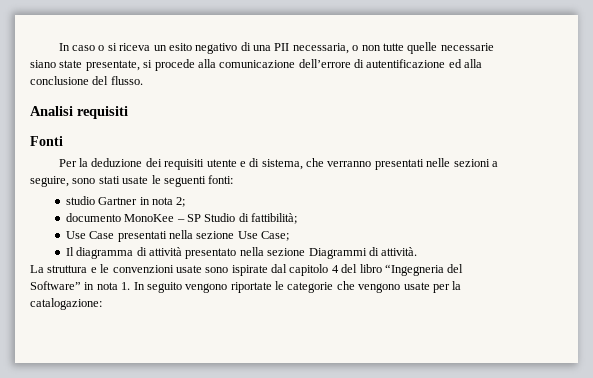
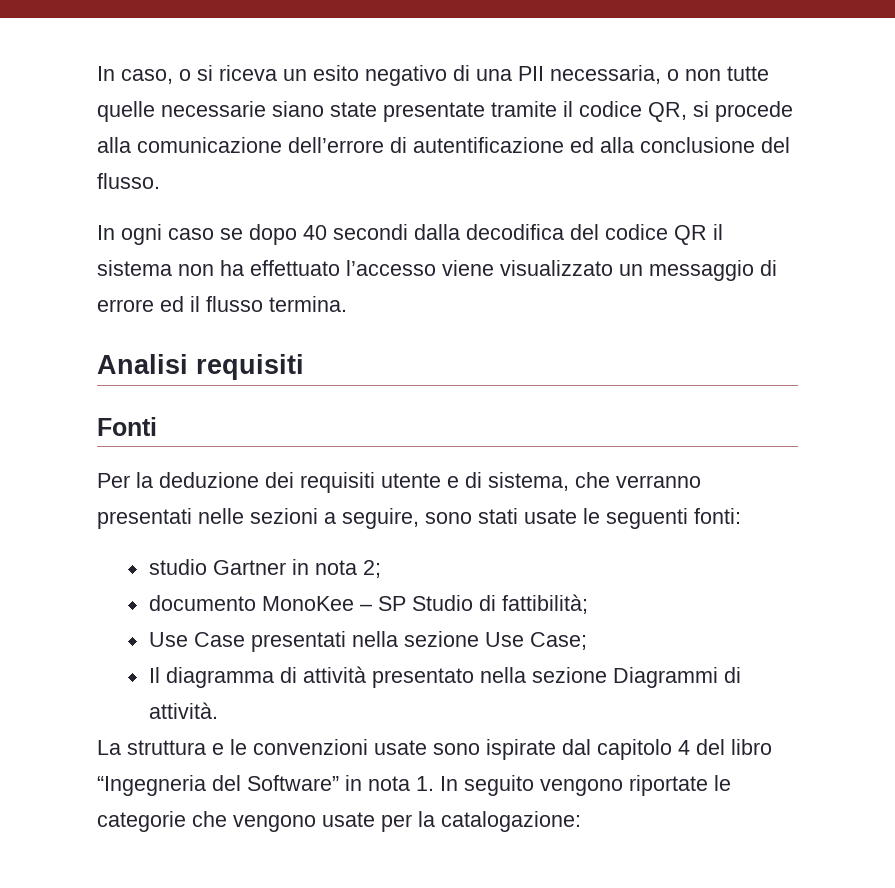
[58,43,96,51] In caso -> [97,66,173,84] In caso,
[85,60,140,71] presentate, -> [383,101,687,122] presentate tramite il codice QR,
(143, 80) none -> [97,224,723,245] [97,260,777,281] [97,296,347,312] // In ogni caso se dopo 40 secondi dalla decodifica del codice QR il sistema non ha effettuato l’accesso viene visualizzato un messaggio di errore ed il flusso termina.

